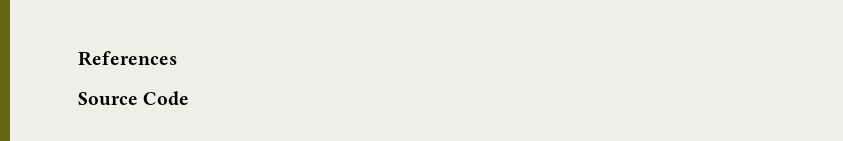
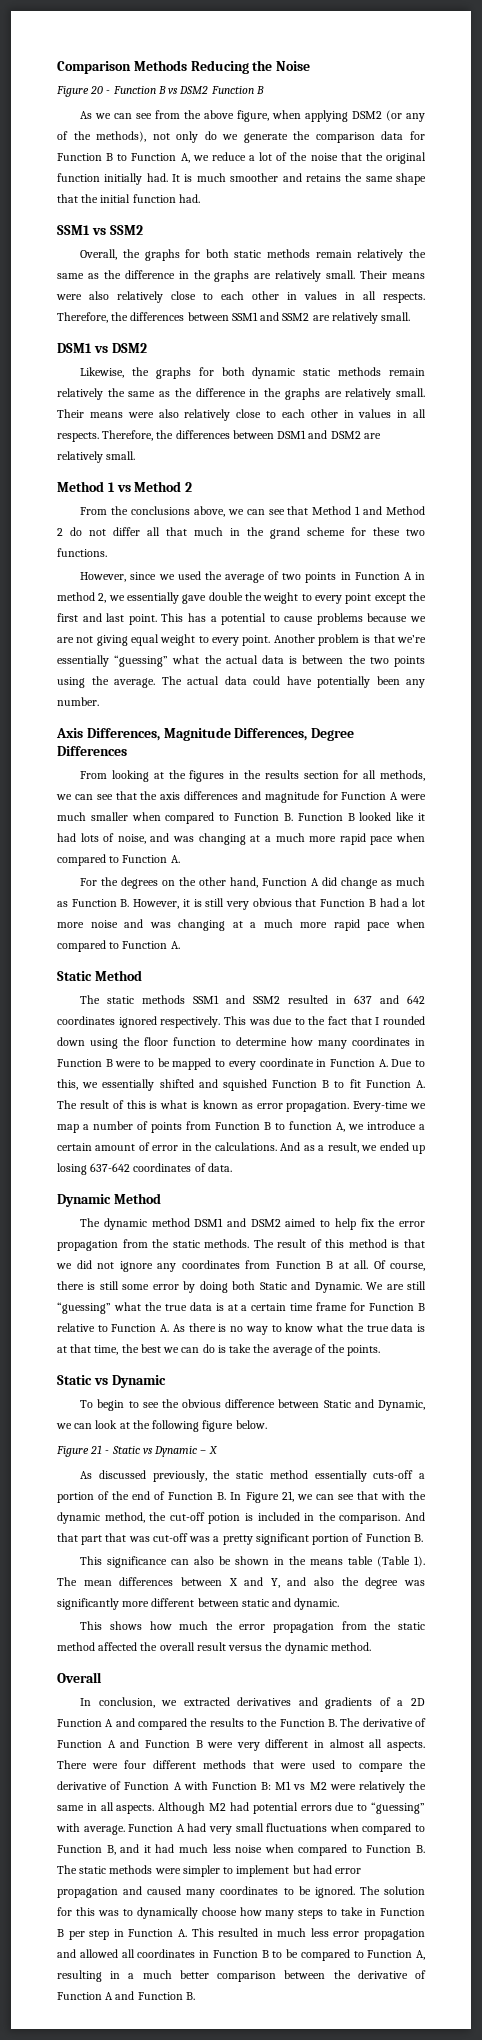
[78,51,177,66] [78,91,190,106] References // Source Code -> [57,60,311,74] [56,86,264,97] [80,110,425,122] [57,131,425,143] [57,152,427,164] [57,173,427,185] [57,194,200,203] [57,225,143,235] [80,249,426,261] [57,270,425,282] [56,291,425,303] [57,312,411,324] [57,343,147,353] [80,367,425,379] [57,388,425,400] [57,409,426,421] [57,430,381,442] [57,451,136,463] [57,481,193,492] [80,506,426,517] [57,527,425,539] [57,548,107,557] [80,571,425,583] [57,592,426,604] [57,613,426,625] [57,634,426,646] [57,655,425,667] [57,676,425,688] [57,697,99,706] [56,727,355,741] [57,746,127,756] [80,770,425,782] [56,791,426,803] [57,812,425,824] [57,833,426,845] [57,854,180,866] [80,877,425,889] [57,898,426,910] [57,919,425,931] [57,940,180,952] [57,970,142,981] [80,995,425,1004] [57,1016,425,1028] [57,1037,425,1049] [57,1058,425,1070] [57,1079,426,1091] [57,1100,426,1112] [57,1121,425,1133] [57,1142,425,1154] [57,1163,232,1175] [57,1193,161,1207] [80,1218,425,1230] [57,1239,425,1251] [56,1260,425,1272] [57,1281,426,1293] [57,1302,425,1314] [57,1323,425,1335] [57,1344,381,1356] [57,1375,166,1388] [80,1399,425,1411] [56,1420,267,1432] [56,1445,218,1457] [80,1470,425,1482] [57,1491,426,1503] [57,1512,425,1524] [57,1533,423,1545] [80,1556,425,1568] [57,1577,425,1589] [57,1598,340,1610] [80,1621,425,1633] [57,1642,371,1654] [57,1672,102,1683] [80,1697,425,1709] [57,1718,426,1730] [57,1739,425,1751] [57,1760,426,1772] [57,1781,427,1793] [57,1802,425,1814] [56,1823,425,1835] [57,1844,425,1856] [57,1865,362,1877] [57,1886,425,1898] [57,1907,426,1919] [57,1928,425,1940] [57,1949,425,1961] [57,1970,426,1982] [57,1991,195,2000] Comparison Methods Reducing the Noise // Figure 20 - Function B vs DSM2 Function B // As we can see from the above figure, when applying DSM2 (or any of the methods), not only do we generate the comparison data for Function B to Function A, we reduce a lot of the noise that the original function initially had. It is much smoother and retains the same shape that the initial function had. // SSM1 vs SSM2 // Overall, the graphs for both static methods remain relatively the same as the difference in the graphs are relatively small. Their means were also relatively close to each other in values in all respects. Therefore, the differences between SSM1 and SSM2 are relatively small. // DSM1 vs DSM2 // Likewise, the graphs for both dynamic static methods remain relatively the same as the difference in the graphs are relatively small. Their means were also relatively close to each other in values in all respects. Therefore, the differences between DSM1 and DSM2 are relatively small. // Method 1 vs Method 2 // From the conclusions above, we can see that Method 1 and Method 2 do not differ all that much in the grand scheme for these two functions. // However, since we used the average of two points in Function A in method 2, we essentially gave double the weight to every point except the first and last point. This has a potential to cause problems because we are not giving equal weight to every point. Another problem is that we’re essentially “guessing” what the actual data is between the two points using the average. The actual data could have potentially been any number. // Axis Differences, Magnitude Differences, Degree Differences // From looking at the figures in the results section for all methods, we can see that the axis differences and magnitude for Function A were much smaller when compared to Function B. Function B looked like it had lots of noise, and was changing at a much more rapid pace when compared to Function A. // For the degrees on the other hand, Function A did change as much as Function B. However, it is still very obvious that Function B had a lot more noise and was changing at a much more rapid pace when compared to Function A. // Static Method // The static methods SSM1 and SSM2 resulted in 637 and 642 coordinates ignored respectively. This was due to the fact that I rounded down using the floor function to determine how many coordinates in Function B were to be mapped to every coordinate in Function A. Due to this, we essentially shifted and squished Function B to fit Function A. The result of this is what is known as error propagation. Every-time we map a number of points from Function B to function A, we introduce a certain amount of error in the calculations. And as a result, we ended up losing 637-642 coordinates of data. // Dynamic Method // The dynamic method DSM1 and DSM2 aimed to help fix the error propagation from the static methods. The result of this method is that we did not ignore any coordinates from Function B at all. Of course, there is still some error by doing both Static and Dynamic. We are still “guessing” what the true data is at a certain time frame for Function B relative to Function A. As there is no way to know what the true data is at that time, the best we can do is take the average of the points. // Static vs Dynamic // To begin to see the obvious difference between Static and Dynamic, we can look at the following figure below. // Figure 21 - Static vs Dynamic – X // As discussed previously, the static method essentially cuts-off a portion of the end of Function B. In Figure 21, we can see that with the dynamic method, the cut-off potion is included in the comparison. And that part that was cut-off was a pretty significant portion of Function B. // This significance can also be shown in the means table (Table 1). The mean differences between X and Y, and also the degree was significantly more different between static and dynamic. // This shows how much the error propagation from the static method affected the overall result versus the dynamic method. // Overall // In conclusion, we extracted derivatives and gradients of a 2D Function A and compared the results to the Function B. The derivative of Function A and Function B were very different in almost all aspects. There were four different methods that were used to compare the derivative of Function A with Function B: M1 vs M2 were relatively the same in all aspects. Although M2 had potential errors due to “guessing” with average. Function A had very small fluctuations when compared to Function B, and it had much less noise when compared to Function B. The static methods were simpler to implement but had error propagation and caused many coordinates to be ignored. The solution for this was to dynamically choose how many steps to take in Function B per step in Function A. This resulted in much less error propagation and allowed all coordinates in Function B to be compared to Function A, resulting in a much better comparison between the derivative of Function A and Function B.

